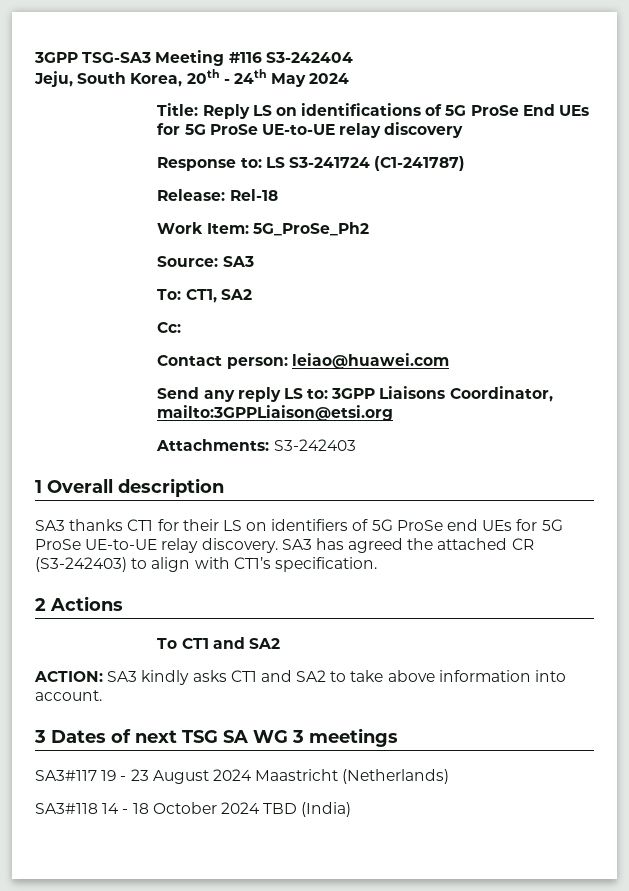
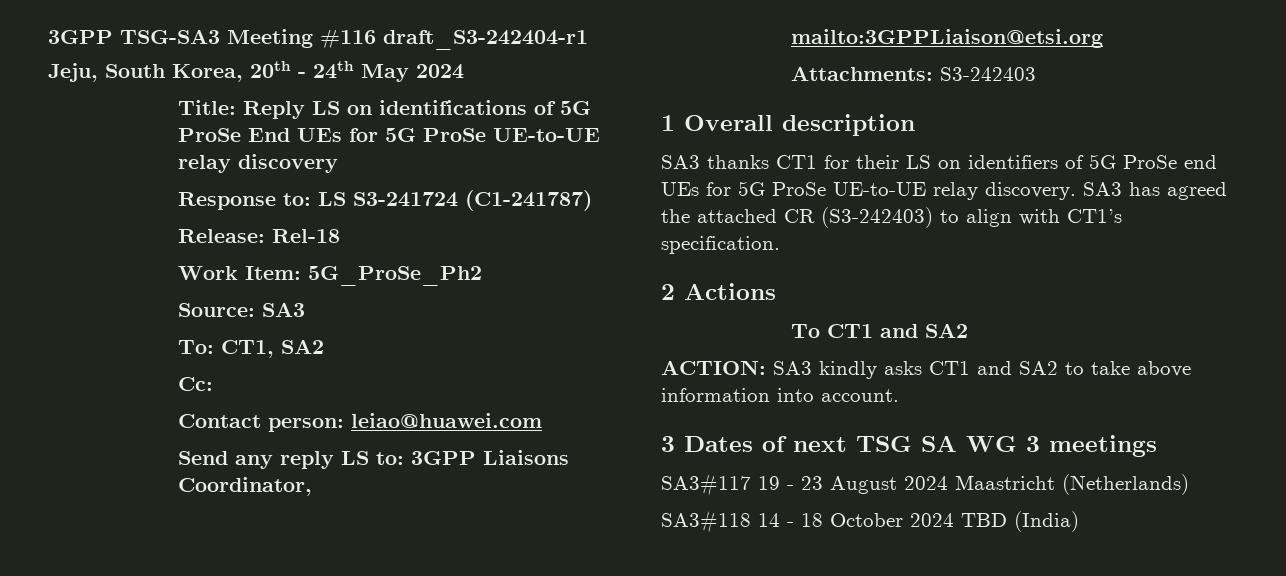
[265,52,353,63] S3-242404 -> [383,30,588,50] draft_S3-242404-r1

